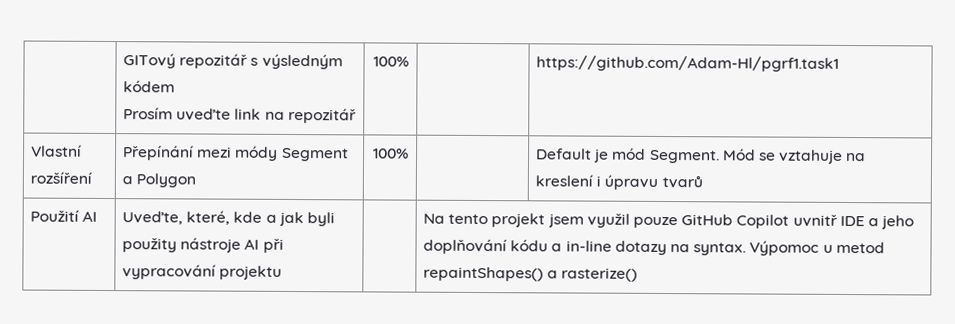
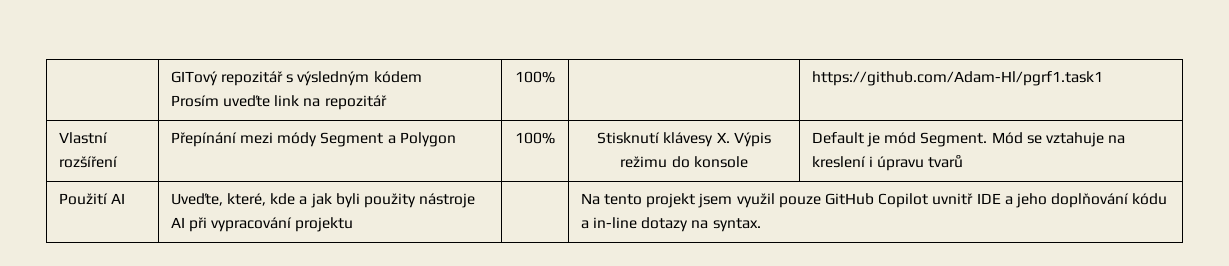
(409, 153) none -> [597,132,771,147] [620,156,748,168] Stisknutí klávesy X. Výpis režimu do konsole
[749,240,885,256] [423,266,639,282] Výpomoc u metod repaintShapes() a rasterize() -> (761, 225) none

